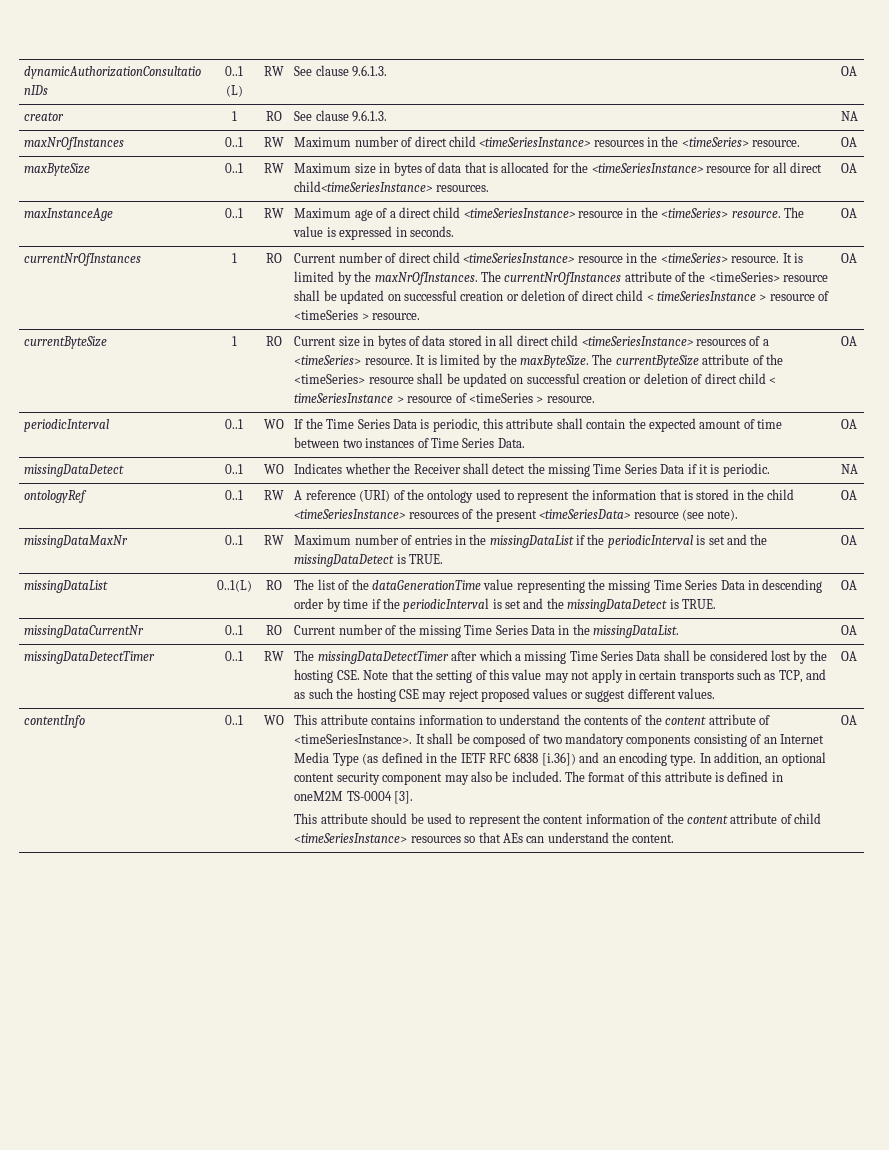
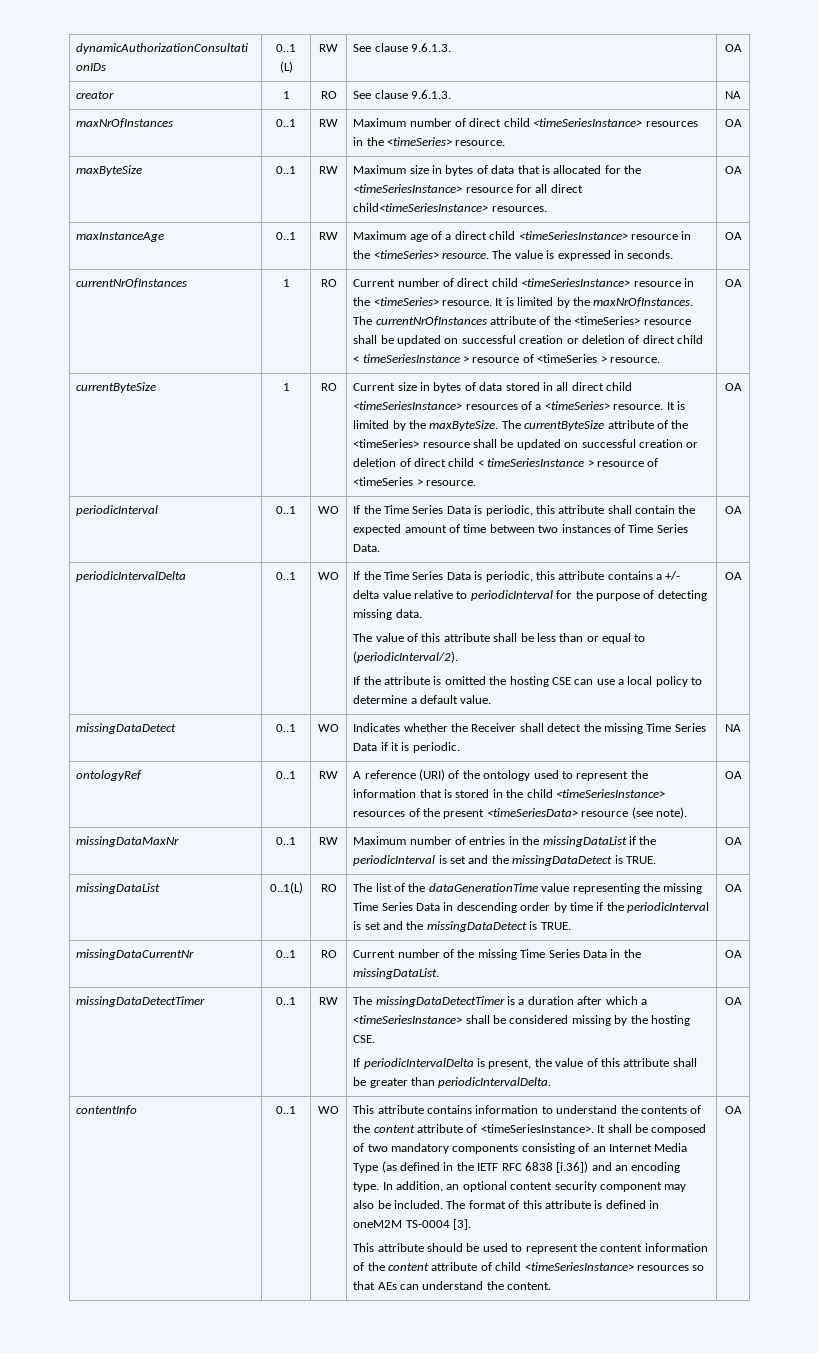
(857, 424) none -> [76,571,187,582] [276,572,296,580] [318,572,339,580] [353,571,681,582] [353,590,707,601] [353,609,422,620] [353,633,646,644] [353,651,459,663] [353,676,703,687] [353,695,492,704] [724,572,742,580] // periodicIntervalDelta | 0..1 | WO | If the Time Series Data is periodic, this attribute contains a +/- delta value relative to periodicInterval for the purpose of detecting missing data. // The value of this attribute shall be less than or equal to (periodicInterval/2). // If the attribute is omitted the hosting CSE can use a local policy to determine a default value. | OA
[451,650,661,664] after which a missing Time Series Data -> [507,996,647,1005] [353,1015,463,1024] is a duration after which a <timeSeriesInstance>
[770,650,791,661] lost -> [571,1015,611,1026] missing
[363,669,827,683] [294,688,715,702] Note that the setting of this value may not apply in certain transports such as TCP, and as such the hosting CSE may reject proposed values or suggest different values. -> [353,1058,697,1069] [353,1077,552,1088] // If periodicIntervalDelta is present, the value of this attribute shall be greater than periodicIntervalDelta.

